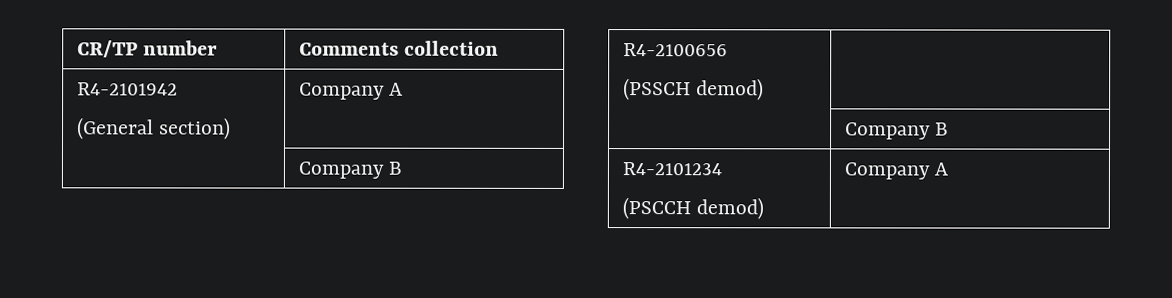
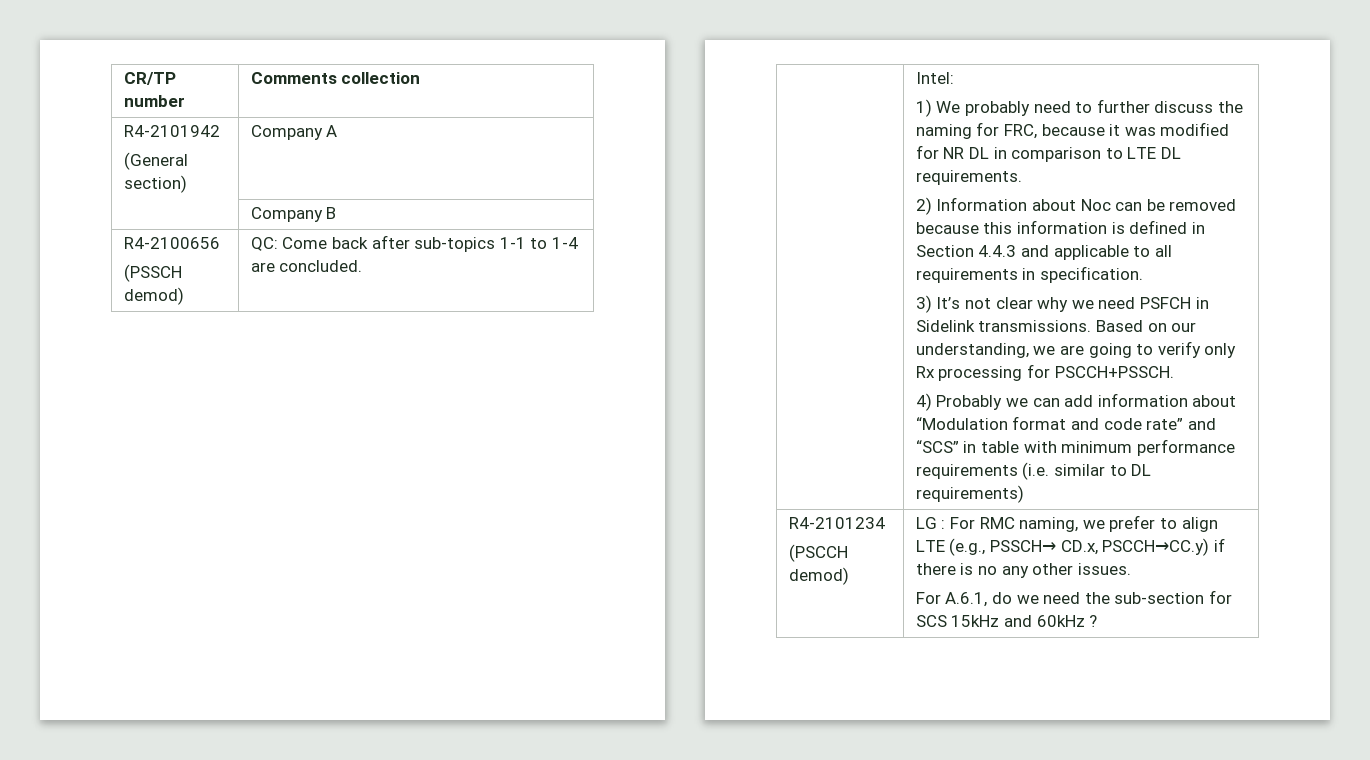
[845,122,950,140] [622,162,723,176] [622,197,765,220] [844,162,949,180] // | Company B // R4-2101234 // (PSCCH demod) | Company A -> [250,235,578,252] [250,260,363,272] [915,72,954,84] [915,99,1243,117] [915,122,1230,139] [915,145,1181,162] [915,170,1022,185] [915,197,1237,215] [915,220,1205,234] [915,245,1172,260] [915,266,1143,283] [915,295,1209,313] [915,320,1197,332] [915,341,1237,358] [915,364,1174,381] [915,393,1237,411] [915,416,1216,430] [915,439,1235,456] [915,462,1152,480] [915,485,1024,503] [788,517,885,529] [788,544,848,562] [788,567,849,585] [915,515,1218,532] [915,538,1225,556] [915,563,1131,578] [915,590,1232,607] [915,615,1098,627] QC: Come back after sub-topics 1-1 to 1-4 are concluded. // | Intel: // 1) We probably need to further discuss the naming for FRC, because it was modified for NR DL in comparison to LTE DL requirements. // 2) Information about Noc can be removed because this information is defined in Section 4.4.3 and applicable to all requirements in specification. // 3) It’s not clear why we need PSFCH in Sidelink transmissions. Based on our understanding, we are going to verify only Rx processing for PSCCH+PSSCH. // 4) Probably we can add information about “Modulation format and code rate” and “SCS” in table with minimum performance requirements (i.e. similar to DL requirements) // R4-2101234 // (PSCCH demod) | LG : For RMC naming, we prefer to align LTE (e.g., PSSCH→ CD.x, PSCCH→CC.y) if there is no any other issues. // For A.6.1, do we need the sub-section for SCS 15kHz and 60kHz ?

